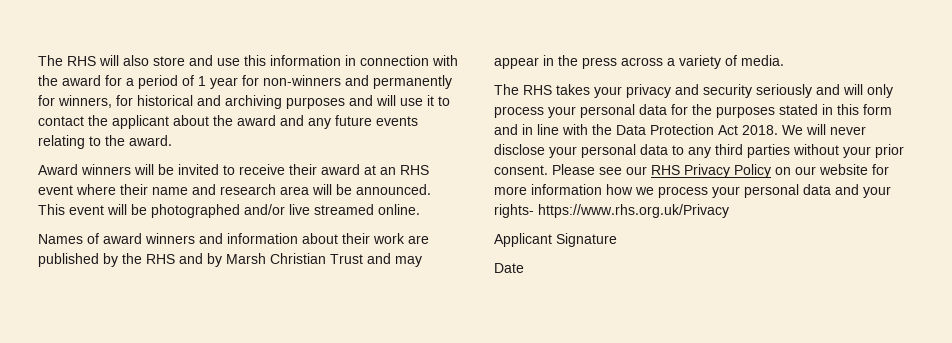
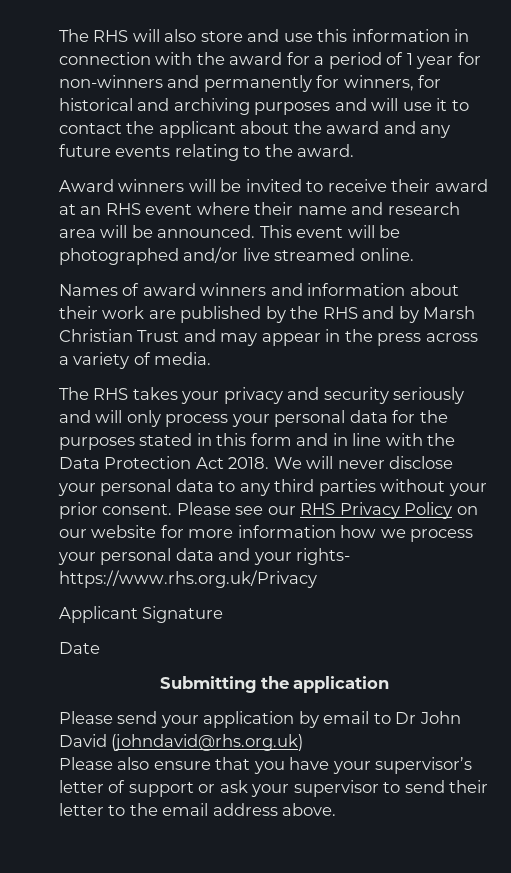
(524, 268) none -> [159,676,390,693] [59,711,461,728] [59,734,304,751] [59,757,473,774] [59,780,489,797] [59,803,337,816] // Submitting the application // Please send your application by email to Dr John David (johndavid@rhs.org.uk) // Please also ensure that you have your supervisor’s letter of support or ask your supervisor to send their letter to the email address above.

